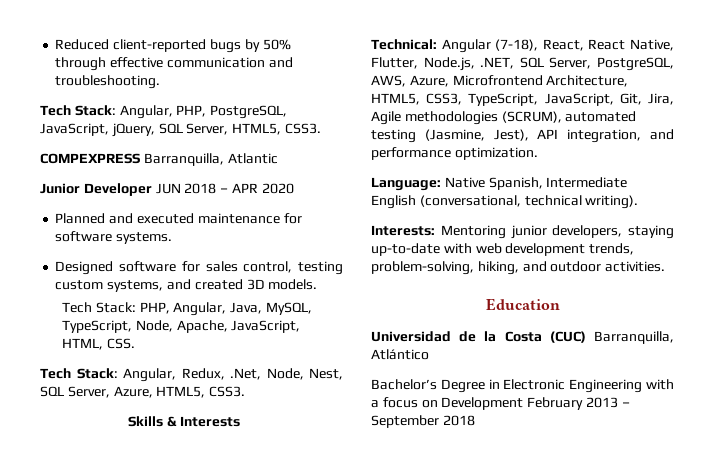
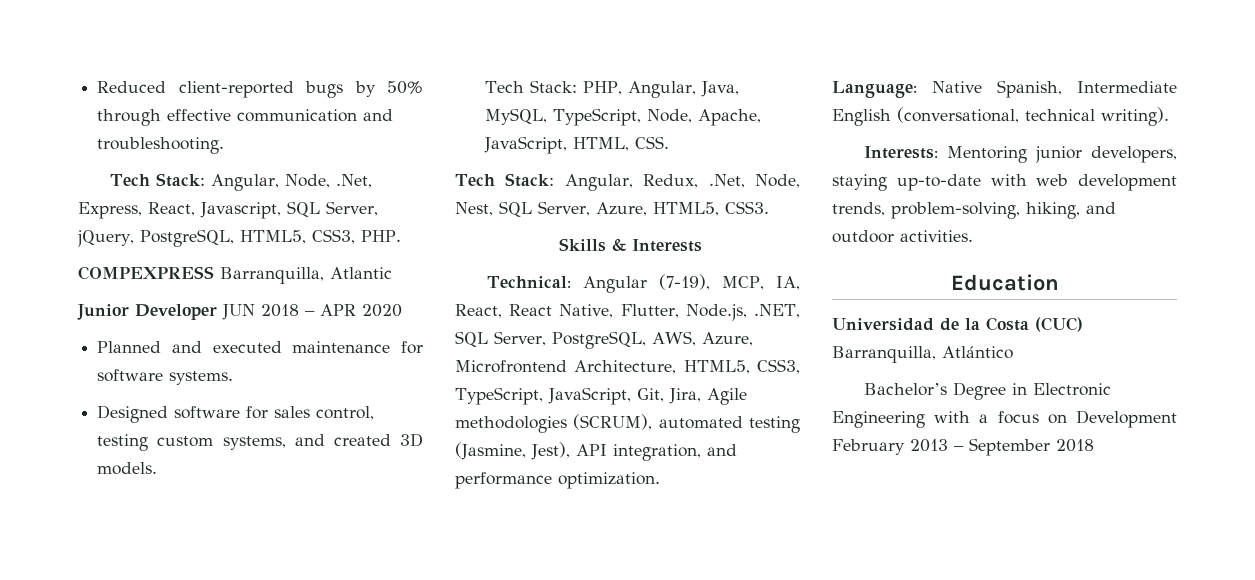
[176,105,288,119] [40,123,321,137] PHP, PostgreSQL, JavaScript, jQuery, SQL Server, HTML5, CSS3. -> [285,174,373,188] [78,201,378,219] [77,229,401,247] Node, .Net, Express, React, Javascript, SQL Server, jQuery, PostgreSQL, HTML5, CSS3, PHP.
[495,39,539,51] (7-18), -> [659,274,800,290] (7-19), MCP, IA,

